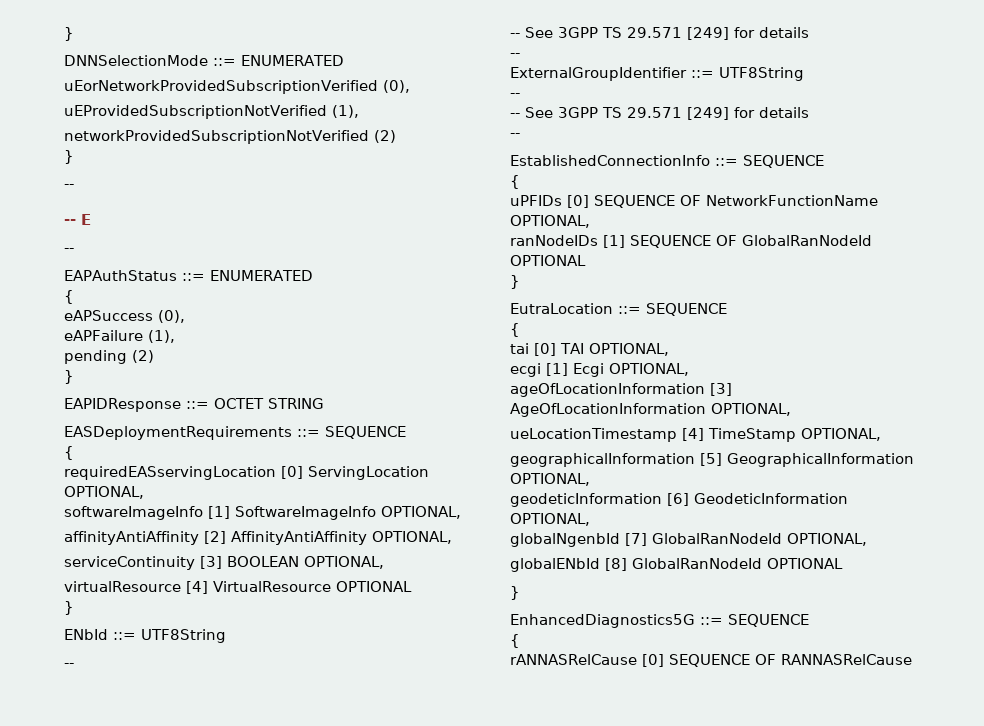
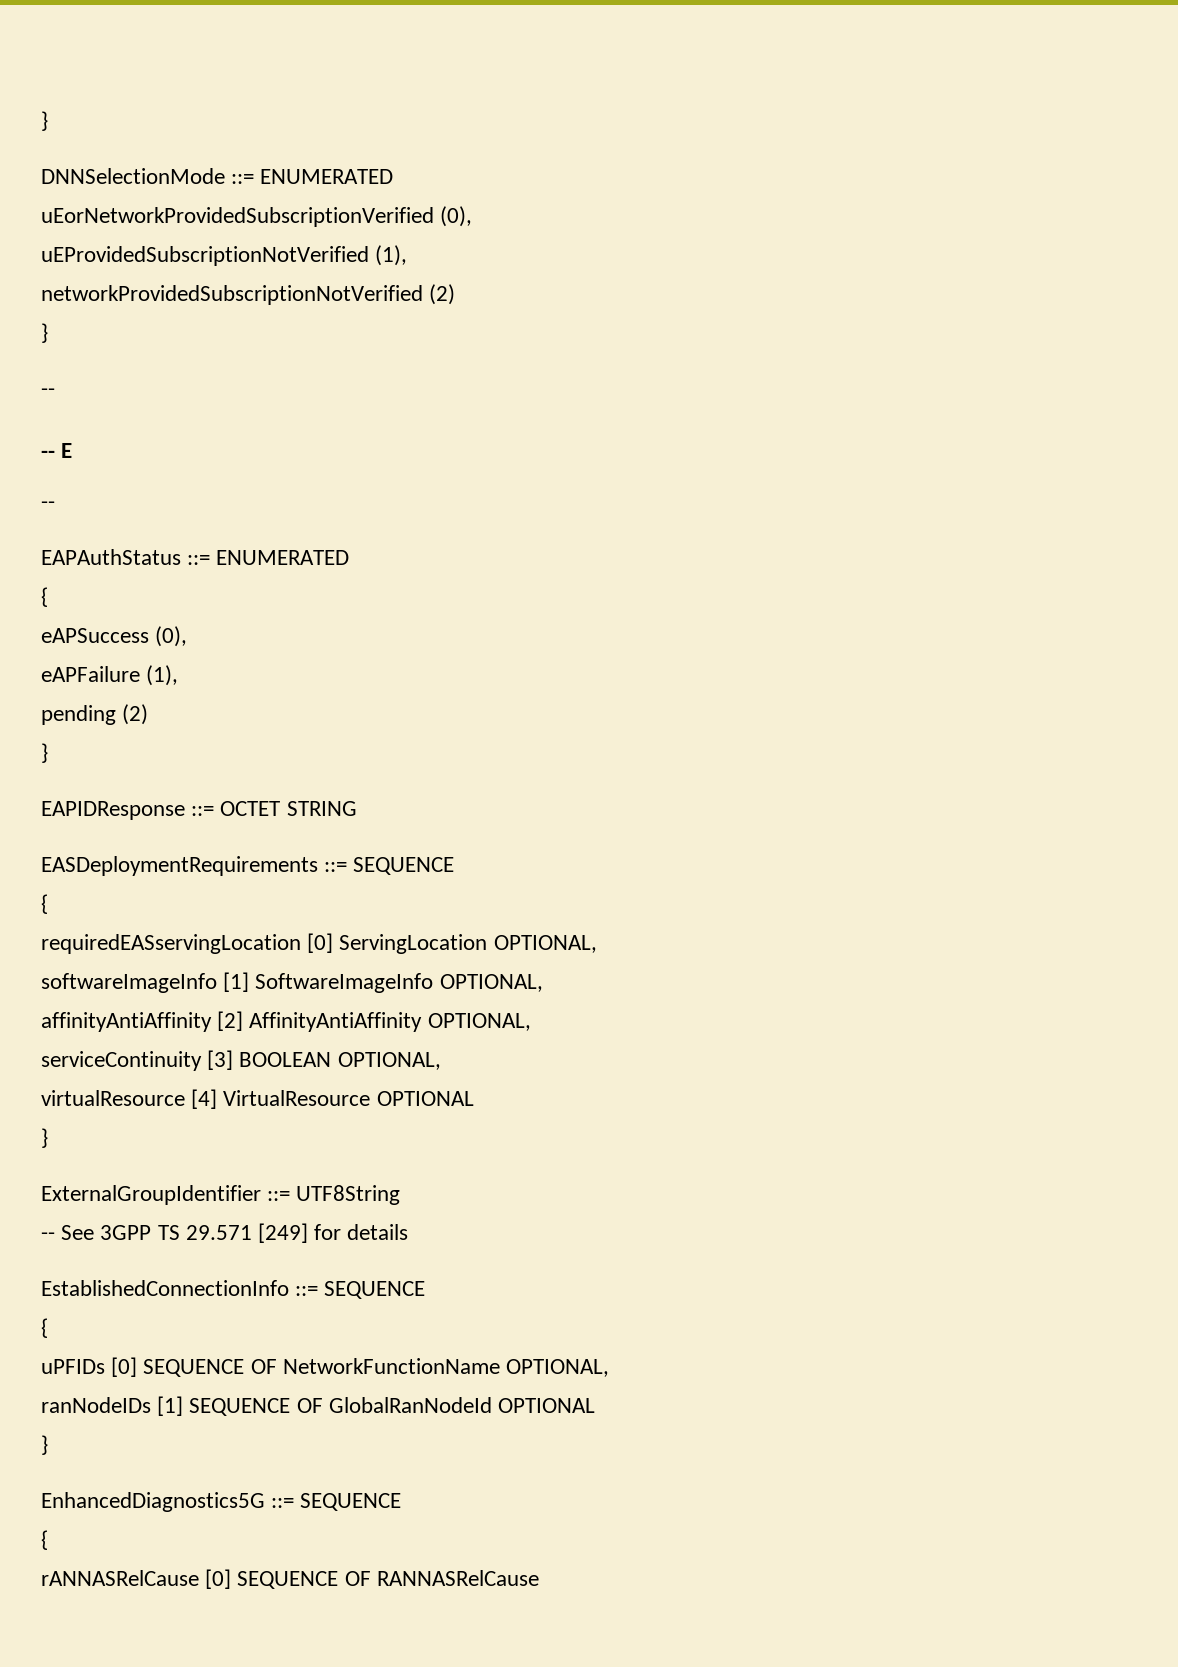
[64,629,226,643] [64,663,74,668] [510,27,809,40] [510,53,520,58] [510,67,804,81] [510,93,520,98] [510,107,809,120] [510,133,520,138] ENbId ::= UTF8String // -- // -- See 3GPP TS 29.571 [249] for details // -- // ExternalGroupIdentifier ::= UTF8String // -- // -- See 3GPP TS 29.571 [249] for details // -- -> [41,1185,401,1205] [41,1223,409,1243] ExternalGroupIdentifier ::= UTF8String // -- See 3GPP TS 29.571 [249] for details
[510,303,727,316] [510,323,520,337] [510,343,669,356] [510,363,689,377] [510,383,732,397] [510,403,791,417] [510,428,881,442] [510,453,914,467] [510,473,590,486] [510,493,848,507] [510,513,590,526] [510,533,867,547] [510,558,843,572] [510,586,520,600] // EutraLocation ::= SEQUENCE // { // tai [0] TAI OPTIONAL, // ecgi [1] Ecgi OPTIONAL, // ageOfLocationInformation [3] AgeOfLocationInformation OPTIONAL, // ueLocationTimestamp [4] TimeStamp OPTIONAL, // geographicalInformation [5] GeographicalInformation OPTIONAL, // geodeticInformation [6] GeodeticInformation OPTIONAL, // globalNgenbId [7] GlobalRanNodeId OPTIONAL, // globalENbId [8] GlobalRanNodeId OPTIONAL // } -> (48, 1445) none

